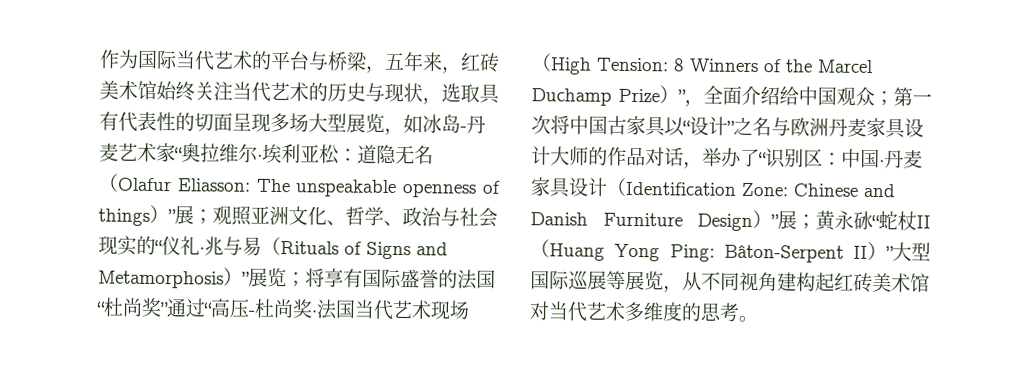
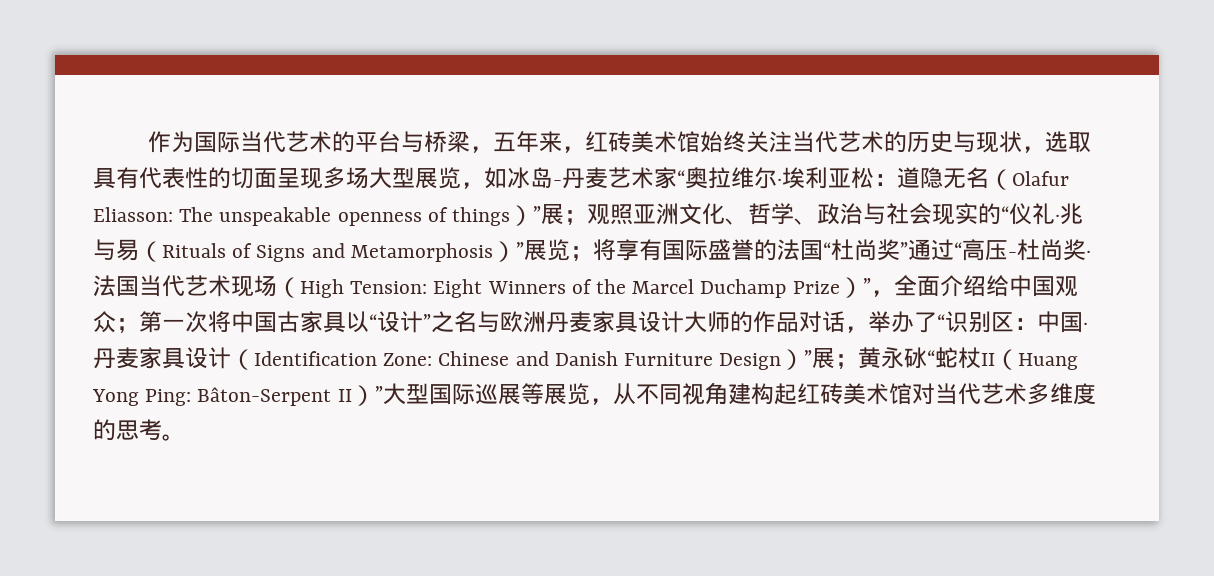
[673,58,685,72] 8 -> [433,279,483,298] Eight

